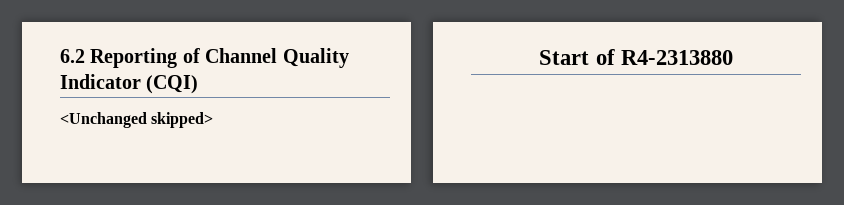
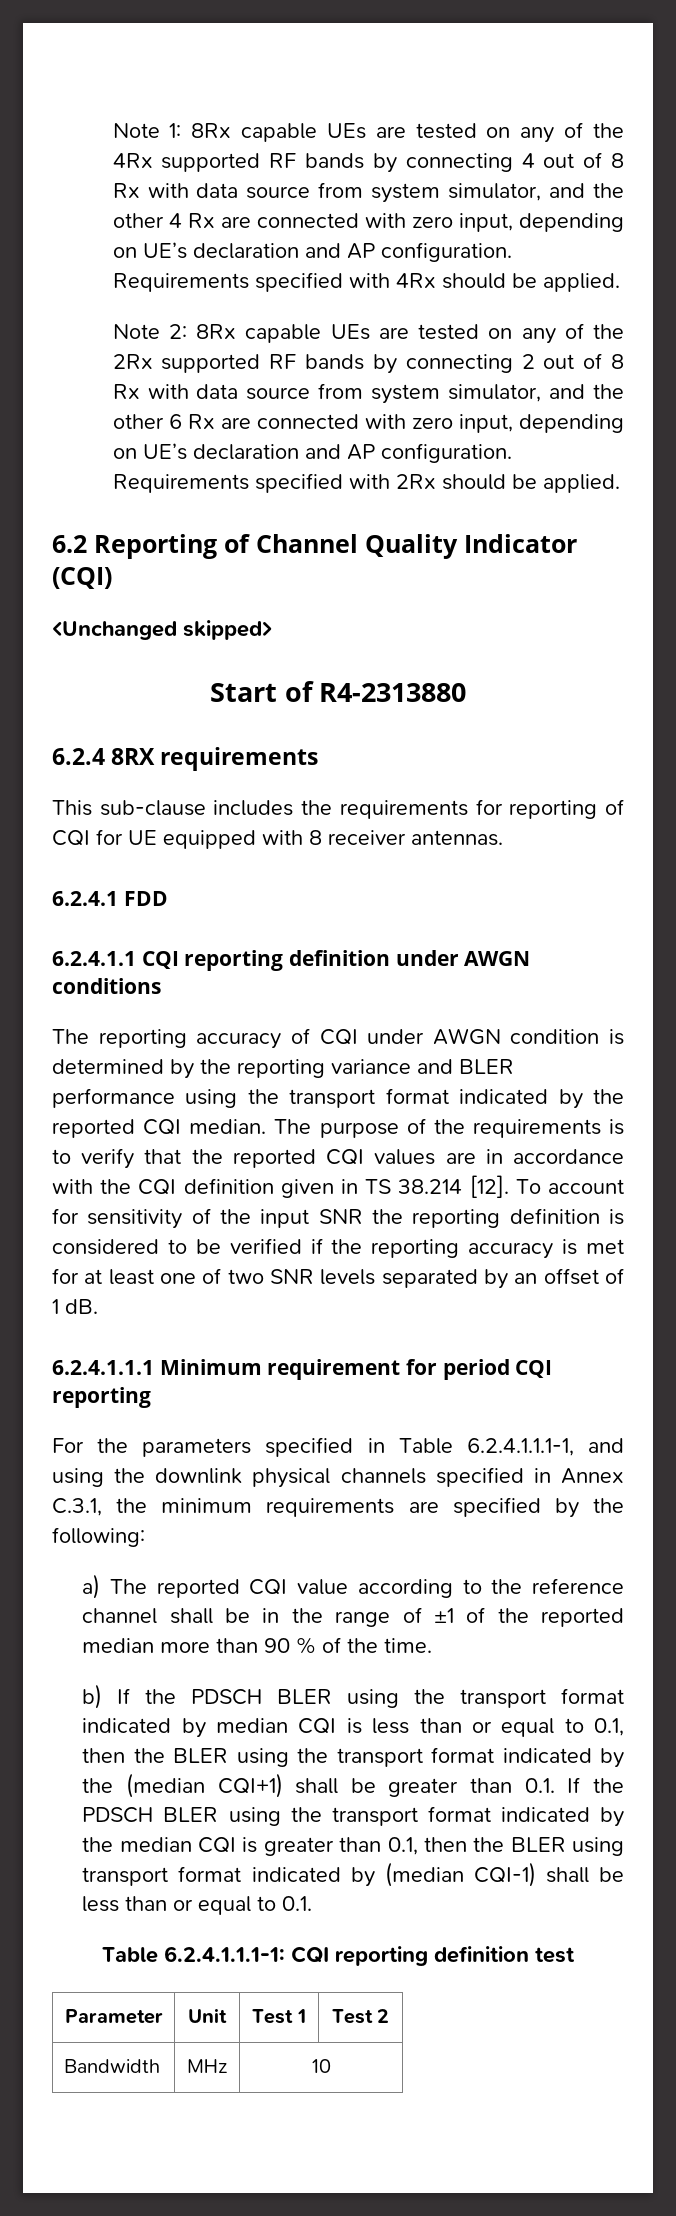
(60, 56) none -> [112,122,624,143] [112,152,624,173] [112,182,624,203] [112,213,624,232] [112,242,512,262] [112,272,620,292] [112,323,624,344] [112,353,624,374] [112,383,624,404] [112,414,624,433] [112,443,512,463] [112,473,620,493] Note 1: 8Rx capable UEs are tested on any of the 4Rx supported RF bands by connecting 4 out of 8 Rx with data source from system simulator, and the other 4 Rx are connected with zero input, depending on UE’s declaration and AP configuration. Requirements specified with 4Rx should be applied. // Note 2: 8Rx capable UEs are tested on any of the 2Rx supported RF bands by connecting 2 out of 8 Rx with data source from system simulator, and the other 6 Rx are connected with zero input, depending on UE’s declaration and AP configuration. Requirements specified with 2Rx should be applied. //
(733, 57) none -> [52,747,319,771] [52,799,624,819] [52,829,503,849] [52,891,168,906] [52,950,531,971] [52,978,161,994] [52,1028,624,1049] [52,1059,514,1079] [52,1088,624,1109] [52,1118,624,1138] [52,1148,624,1169] [52,1175,624,1198] [52,1208,624,1229] [52,1238,625,1259] [52,1268,624,1289] [52,1299,98,1314] [52,1359,553,1380] [52,1387,151,1408] [52,1437,624,1457] [52,1467,625,1488] [52,1497,624,1518] [52,1527,145,1547] [82,1574,625,1599] [82,1607,624,1627] [82,1637,433,1654] [82,1684,624,1709] [82,1718,624,1738] [82,1747,624,1768] [82,1773,624,1798] [82,1806,624,1827] [82,1837,624,1856] [82,1862,624,1887] [82,1896,313,1915] [102,1946,575,1966] [64,2009,163,2024] [188,2008,227,2023] [252,2009,306,2024] [331,2009,390,2024] [63,2059,160,2073] [187,2059,227,2073] [311,2059,331,2073] // 6.2.4 8RX requirements // This sub-clause includes the requirements for reporting of CQI for UE equipped with 8 receiver antennas. // 6.2.4.1 FDD // 6.2.4.1.1 CQI reporting definition under AWGN conditions // The reporting accuracy of CQI under AWGN condition is determined by the reporting variance and BLER performance using the transport format indicated by the reported CQI median. The purpose of the requirements is to verify that the reported CQI values are in accordance with the CQI definition given in TS 38.214 [12]. To account for sensitivity of the input SNR the reporting definition is considered to be verified if the reporting accuracy is met for at least one of two SNR levels separated by an offset of 1 dB. // 6.2.4.1.1.1 Minimum requirement for period CQI reporting // For the parameters specified in Table 6.2.4.1.1.1-1, and using the downlink physical channels specified in Annex C.3.1, the minimum requirements are specified by the following: // a) The reported CQI value according to the reference channel shall be in the range of ±1 of the reported median more than 90 % of the time. // b) If the PDSCH BLER using the transport format indicated by median CQI is less than or equal to 0.1, then the BLER using the transport format indicated by the (median CQI+1) shall be greater than 0.1. If the PDSCH BLER using the transport format indicated by the median CQI is greater than 0.1, then the BLER using transport format indicated by (median CQI-1) shall be less than or equal to 0.1. // Table 6.2.4.1.1.1-1: CQI reporting definition test // Parameter | Unit | Test 1 | Test 2 // Bandwidth | MHz | 10

